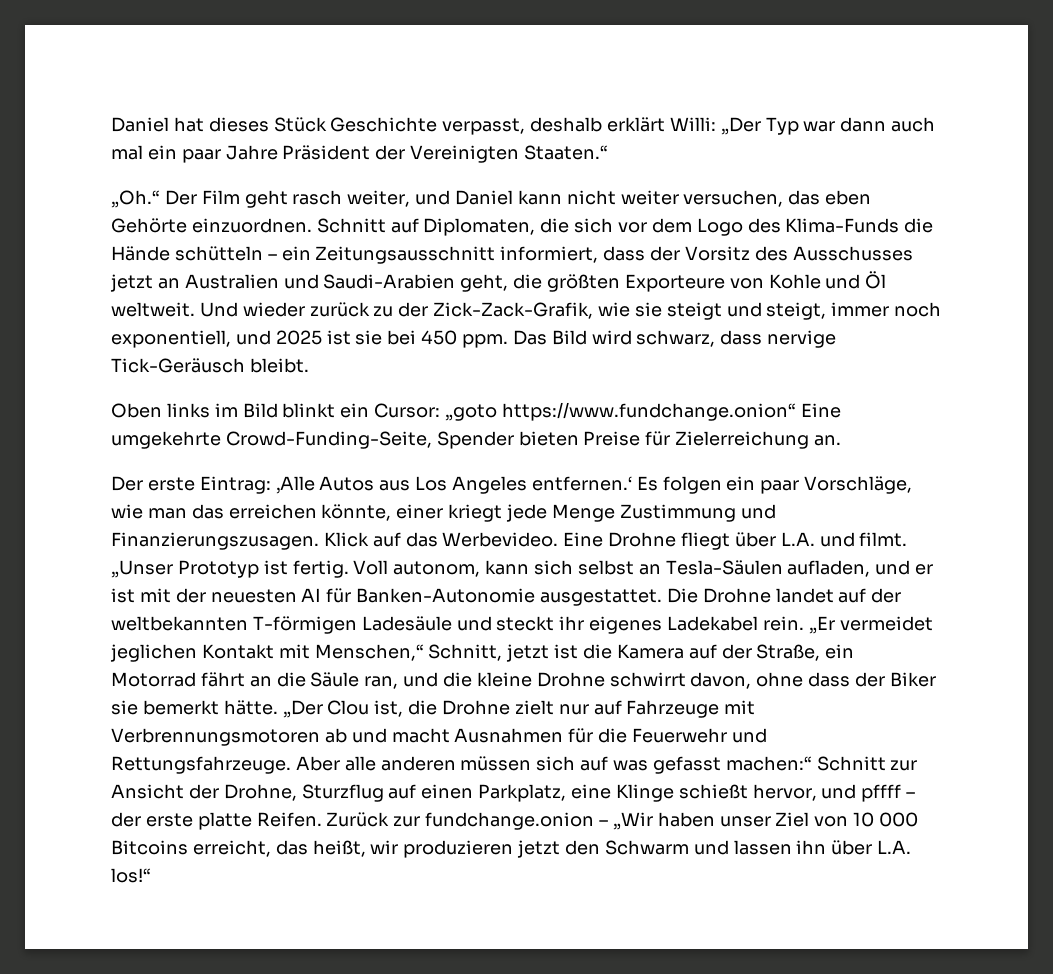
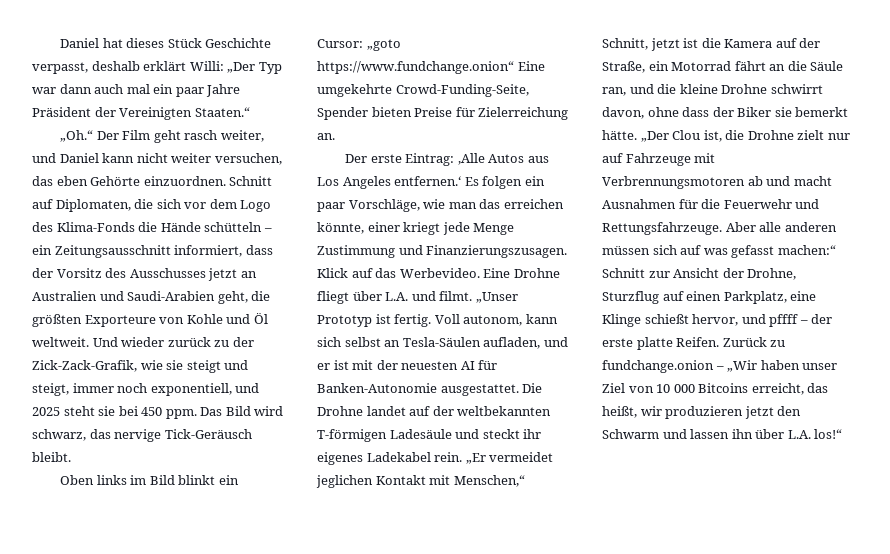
[785,218,900,233] Klima-Funds -> [56,222,135,232] Klima-Fonds
[326,330,351,345] ist -> [63,406,95,416] steht
[720,330,763,345] dass -> [89,429,111,439] das
[393,816,421,827] zur -> [770,340,786,347] zu

